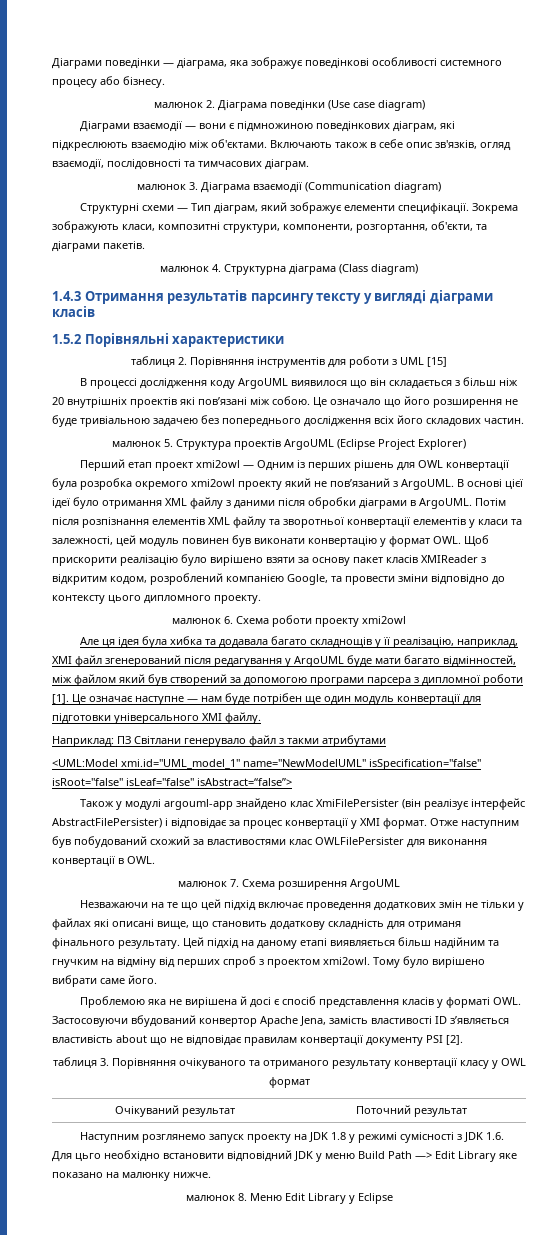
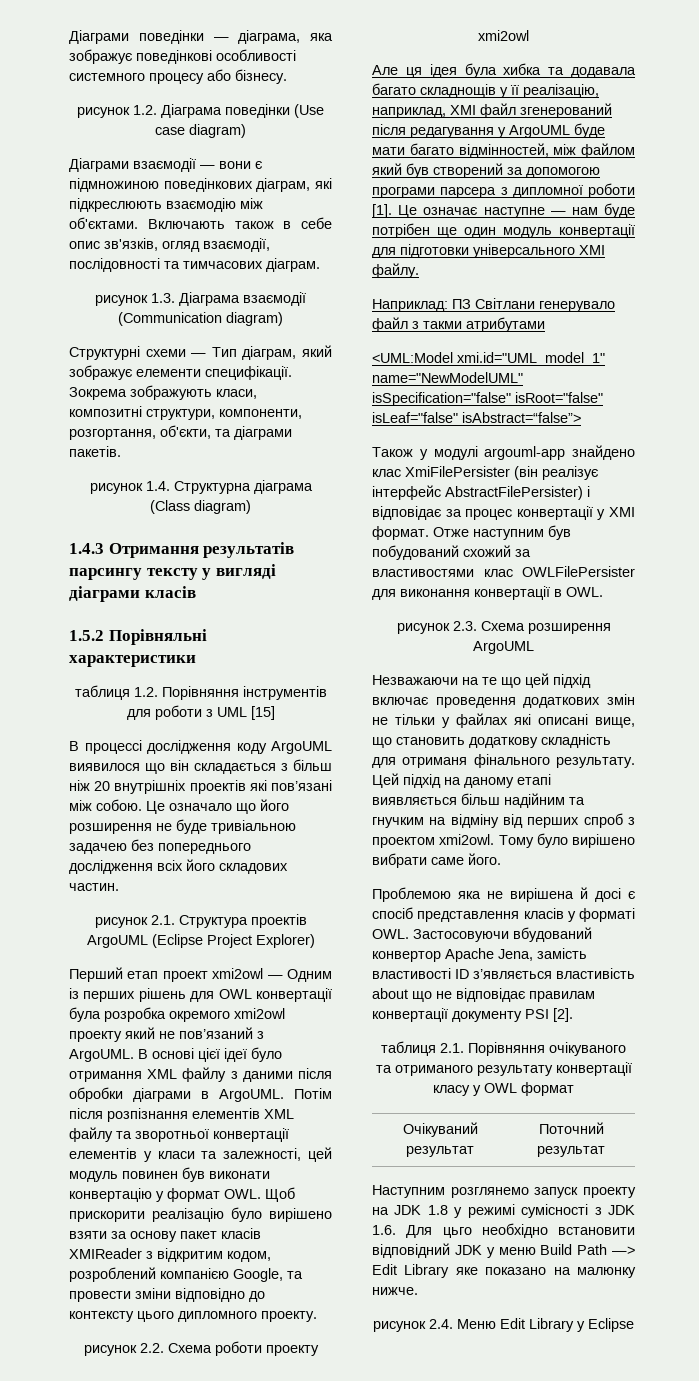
[153,100,215,108] малюнок 2. -> [77,105,157,118] рисунок 1.2.
[137,182,198,190] малюнок 3. -> [95,293,175,306] рисунок 1.3.
[160,264,221,272] малюнок 4. -> [89,481,170,494] рисунок 1.4.
[178,357,187,365] 2. -> [133,687,158,697] 1.2.
[112,439,173,447] малюнок 5. -> [94,915,175,928] рисунок 2.1.
[172,616,233,624] малюнок 6. -> [83,1343,164,1356] рисунок 2.2.
[178,879,239,887] малюнок 7. -> [396,621,477,634] рисунок 2.3.
[99,1058,109,1066] 3. -> [440,1043,464,1053] 2.1.
[185,1193,247,1201] малюнок 8. -> [373,1319,453,1332] рисунок 2.4.

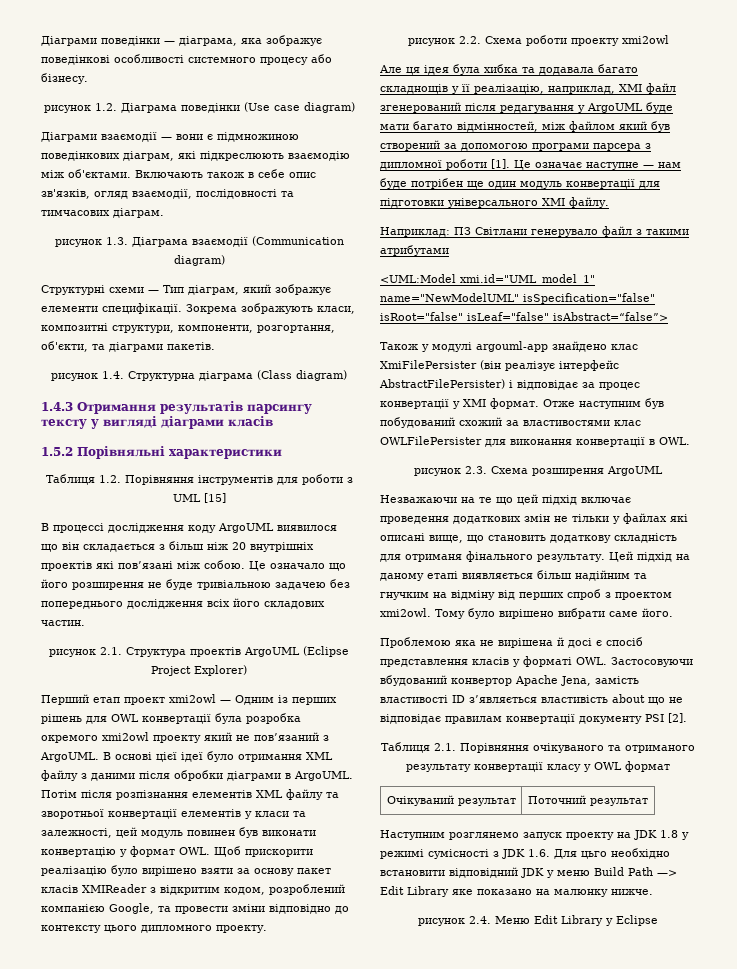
[74,685,130,700] таблиця -> [45,474,95,485] Таблиця
[423,321,462,329] такми -> [646,229,689,235] такими
[381,1041,436,1056] таблиця -> [381,742,430,753] Таблиця

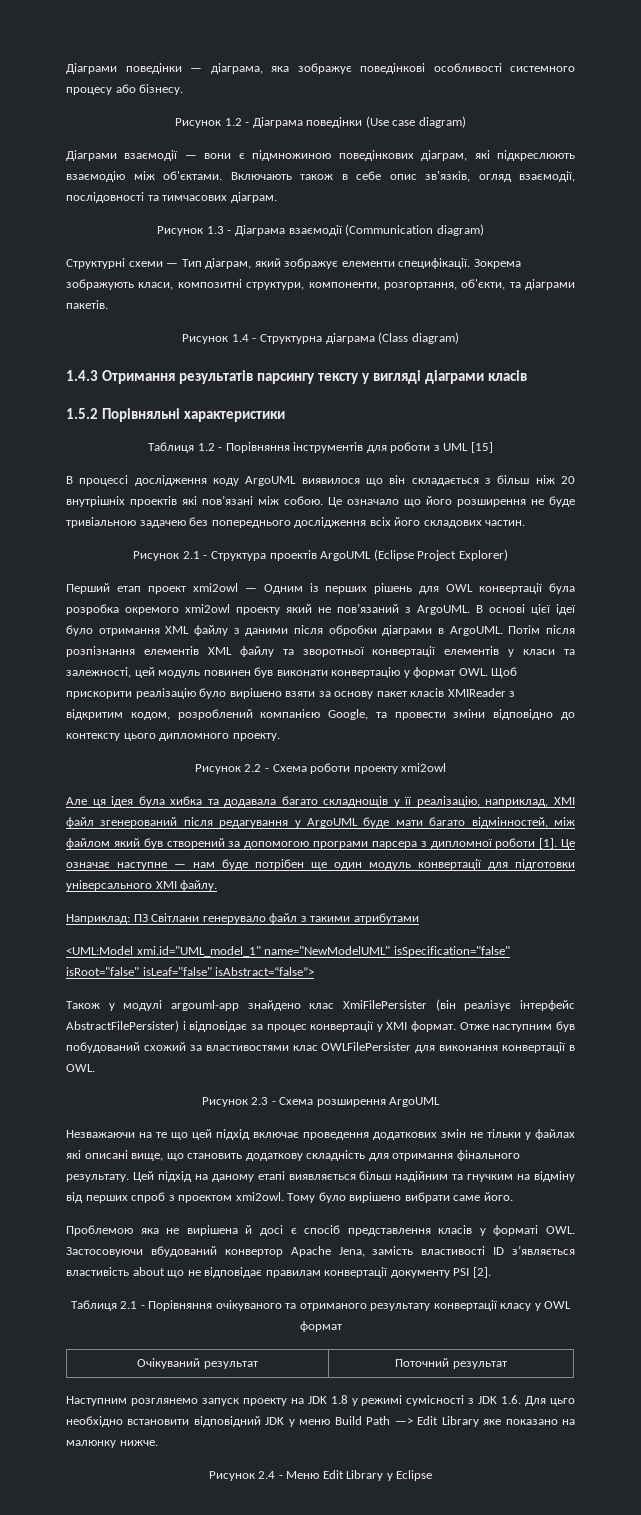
[43,103,117,113] рисунок 1.2. -> [175,118,250,128] Рисунок 1.2 -
[54,237,128,247] рисунок 1.3. -> [157,226,232,236] Рисунок 1.3 -
[51,371,124,381] рисунок 1.4. -> [182,334,257,344] Рисунок 1.4 -
[98,475,121,483] 1.2. -> [197,443,223,451] 1.2 -
[49,647,122,657] рисунок 2.1. -> [133,551,208,561] Рисунок 2.1 -
[407,36,481,46] рисунок 2.2. -> [194,764,269,774] Рисунок 2.2 -
[414,466,487,476] рисунок 2.3. -> [201,1097,276,1107] Рисунок 2.3 -
[405,554,462,562] отриманя -> [392,1153,454,1161] отримання
[434,743,456,751] 2.1. -> [120,1301,145,1309] 2.1 -
[418,916,491,926] рисунок 2.4. -> [208,1471,283,1481] Рисунок 2.4 -

